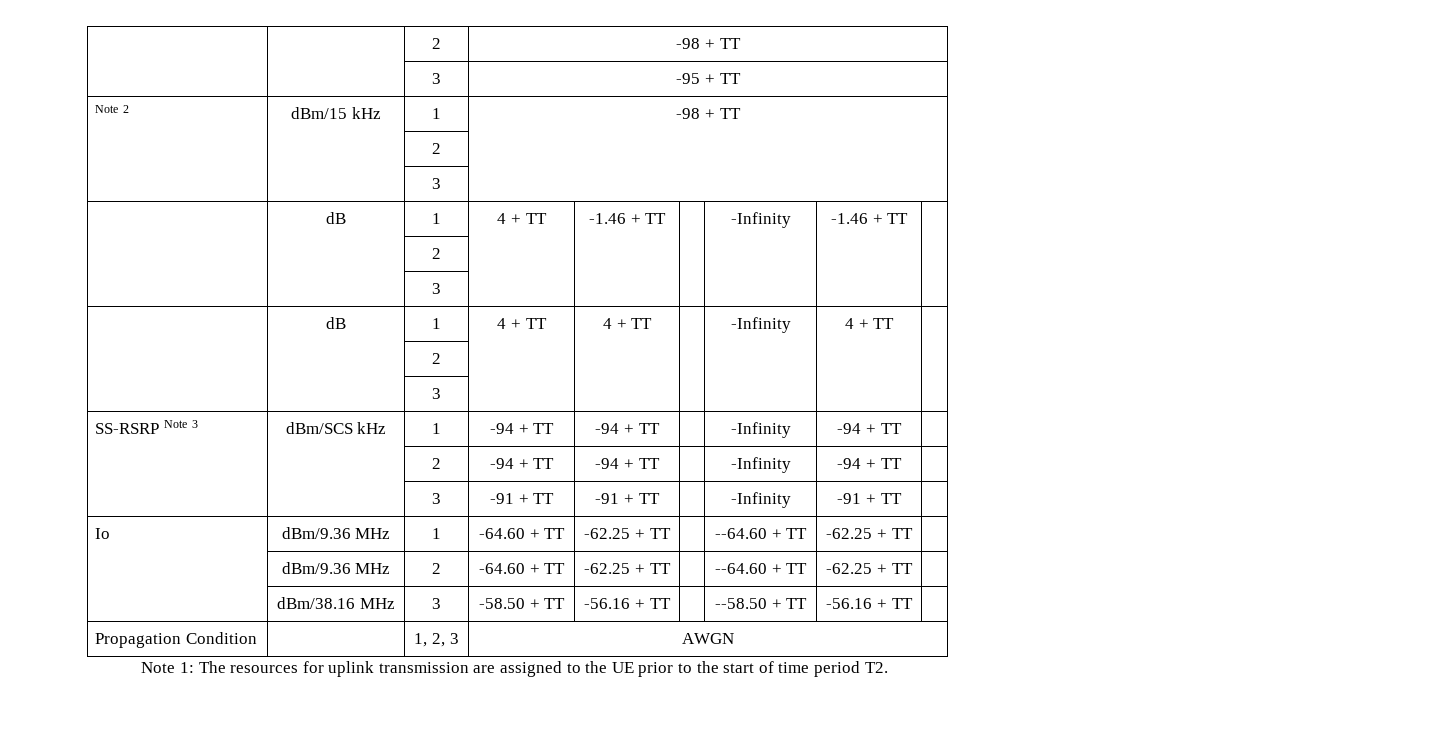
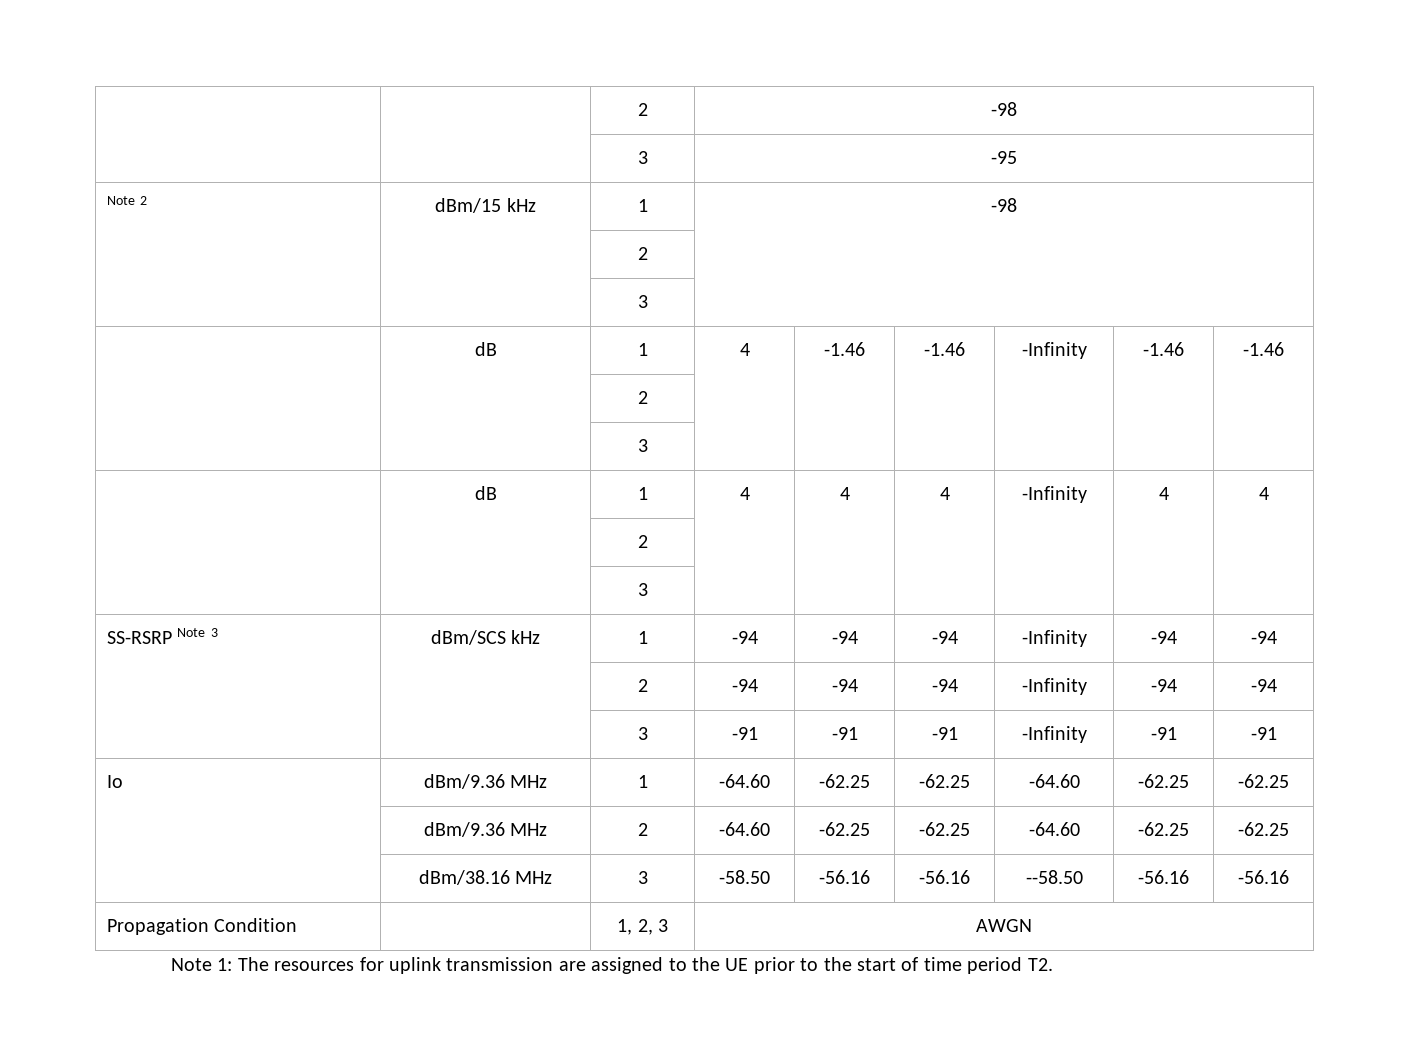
[705,38,741,49] + TT -> (1017, 109) none
[705,73,741,84] + TT -> (1017, 157) none
[705,108,741,119] + TT -> (1017, 205) none
[511,213,547,224] [588,213,667,224] + TT | -1.46 + TT | -> [824,342,865,356] [924,342,965,356] | -1.46 | -1.46
[872,213,909,224] + TT | -> [1243,342,1284,356] | -1.46
[511,318,547,329] [602,318,653,329] + TT | 4 + TT | -> [839,487,850,500] [939,487,950,500] | 4 | 4
[858,318,895,329] + TT | -> [1258,487,1269,500] | 4
[518,423,555,434] [595,423,660,434] [730,422,791,438] [837,423,902,434] + TT | -94 + TT | | -Infinity | -94 + TT | -> [831,631,858,644] [931,631,958,644] [1021,630,1087,647] [1150,631,1177,644] [1250,631,1277,644] | -94 | -94 | -Infinity | -94 | -94
[518,458,555,469] [595,458,660,469] [730,457,791,473] [837,458,902,469] + TT | -94 + TT | | -Infinity | -94 + TT | -> [831,679,858,692] [931,679,958,692] [1021,678,1087,695] [1150,679,1177,692] [1250,679,1277,692] | -94 | -94 | -Infinity | -94 | -94
[518,493,555,504] [595,493,660,504] + TT | -91 + TT | -> [831,727,858,740] [931,727,958,740] | -91 | -91
[866,493,902,504] + TT | -> [1250,727,1277,740] | -91
[529,528,566,539] [584,528,671,539] [714,528,808,539] [826,528,913,539] + TT | -62.25 + TT | | --64.60 + TT | -62.25 + TT | -> [819,774,870,788] [919,774,970,788] [1028,774,1080,788] [1138,774,1189,788] [1238,774,1289,788] | -62.25 | -62.25 | -64.60 | -62.25 | -62.25
[529,563,566,574] [584,563,671,574] [714,563,808,574] [826,563,913,574] + TT | -62.25 + TT | | --64.60 + TT | -62.25 + TT | -> [819,822,870,836] [919,822,970,836] [1028,822,1080,836] [1138,822,1189,836] [1238,822,1289,836] | -62.25 | -62.25 | -64.60 | -62.25 | -62.25
[529,598,566,609] [584,598,671,609] + TT | -56.16 + TT | -> [819,870,870,884] [919,870,970,884] | -56.16 | -56.16
[771,598,808,609] [826,598,913,609] + TT | -56.16 + TT | -> [1138,870,1189,884] [1238,870,1289,884] | -56.16 | -56.16

